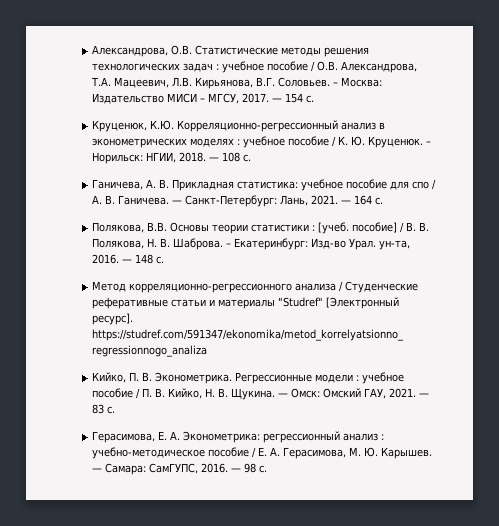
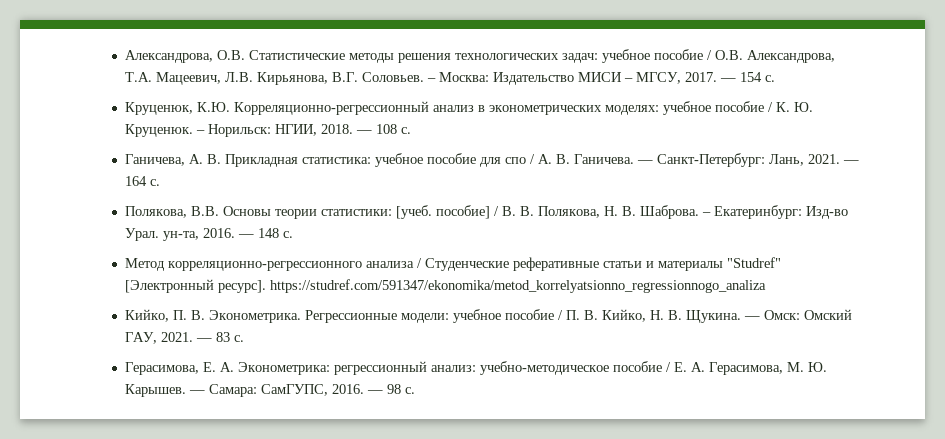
[182,63,219,72] задач : -> [562,53,599,63] задач:
[189,138,240,147] моделях : -> [605,105,660,115] моделях:
[250,224,315,232] статистики : -> [321,209,393,216] статистики:
[314,374,359,383] модели : -> [401,313,450,323] модели:
[342,433,384,441] анализ : -> [431,365,477,372] анализ:

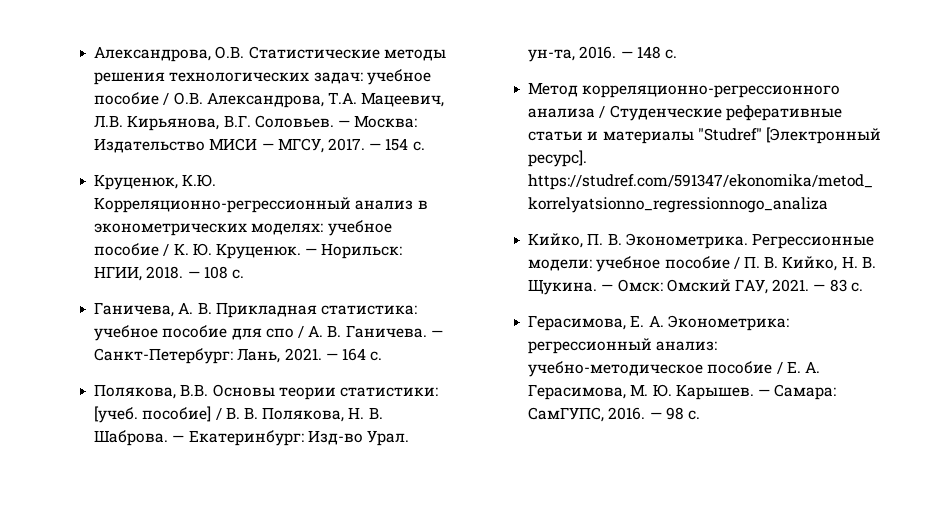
[427,78,437,82] – -> [338,120,351,127] —
[624,78,634,82] – -> [261,143,274,150] —
[196,130,206,134] – -> [305,248,318,255] —
[702,212,712,216] – -> [172,435,185,442] —

